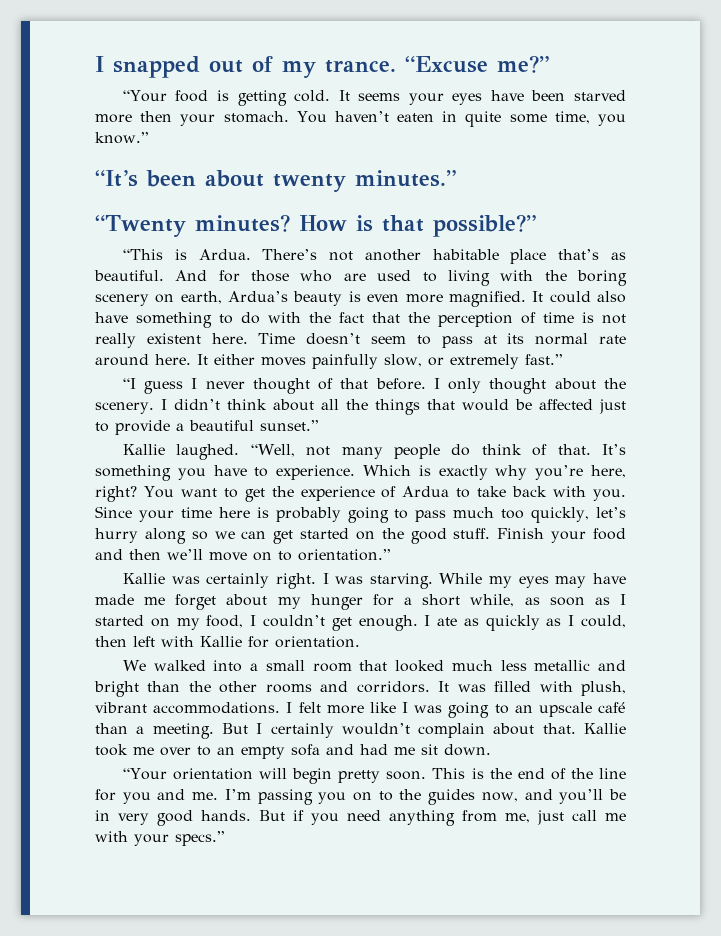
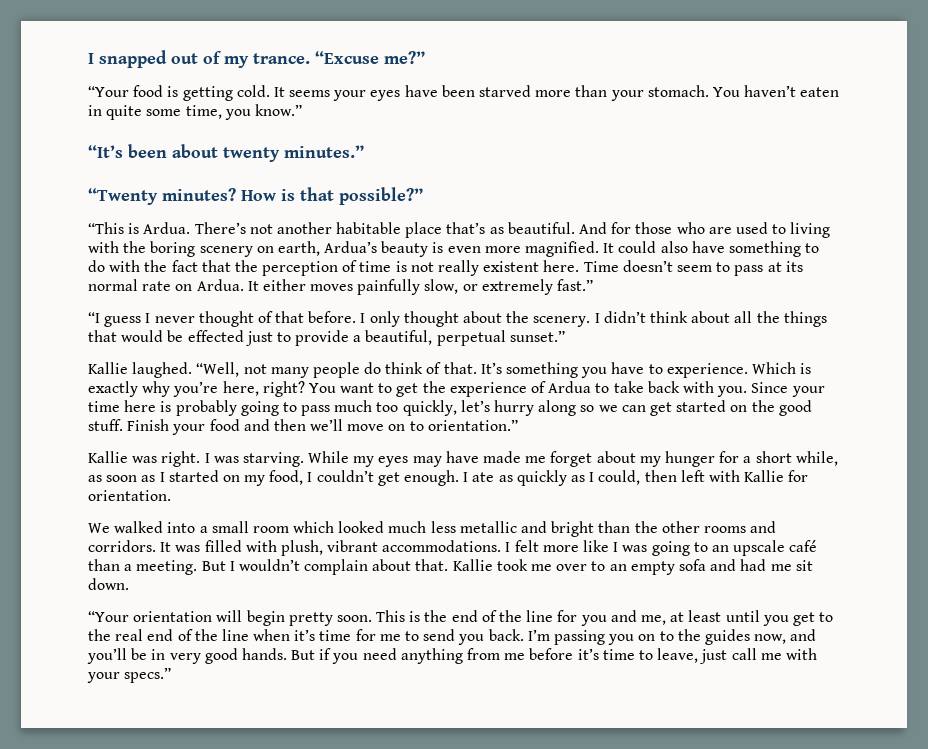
[140,111,173,122] then -> [575,85,608,97] than
[95,354,191,366] around here. -> [175,279,244,291] on Ardua.
[538,399,593,410] affected -> [187,330,244,342] effected
[189,420,254,431] beautiful -> [365,330,506,346] beautiful, perpetual
[206,573,270,588] certainly -> (158, 459) none
[359,660,388,671] that -> [293,521,335,533] which
[270,723,334,738] certainly -> (235, 566) none
[192,792,219,800] me. -> [640,610,834,626] [88,629,524,645] me, at least until you get to the real end of the line when it’s time for me to send you back.
[505,813,530,823] me, -> [504,648,699,663] me before it’s time to leave,

